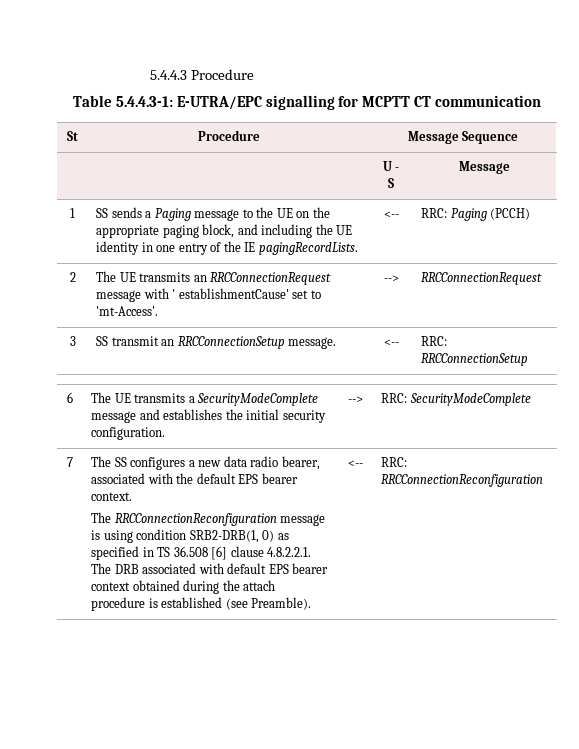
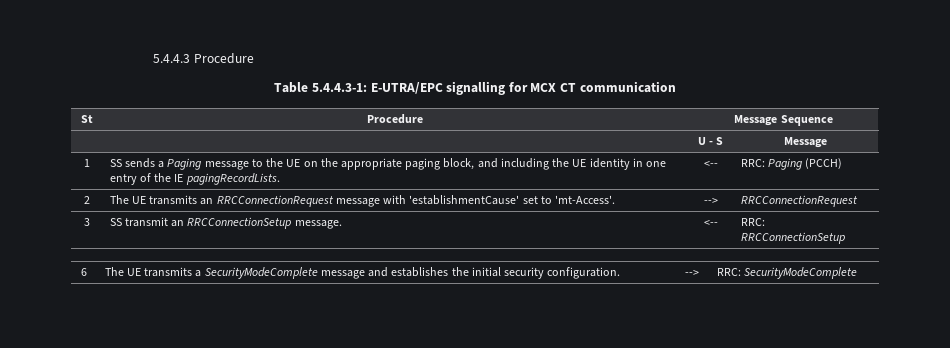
[362,96,411,107] MCPTT -> [530,83,557,92] MCX
[172,288,289,299] ' establishmentCause' -> [409,195,520,205] 'establishmentCause'
[67,457,73,467] [91,456,320,470] [91,473,298,484] [91,492,133,501] [91,512,326,526] [91,529,289,543] [91,546,312,560] [91,563,329,574] [91,580,276,594] [91,597,312,611] [348,460,363,467] [381,457,408,467] [381,474,544,487] // 7 | The SS configures a new data radio bearer, associated with the default EPS bearer context. // The RRCConnectionReconfiguration message is using condition SRB2-DRB(1, 0) as specified in TS 36.508 [6] clause 4.8.2.2.1. The DRB associated with default EPS bearer context obtained during the attach procedure is established (see Preamble). | <-- | RRC: RRCConnectionReconfiguration -> (857, 273) none

